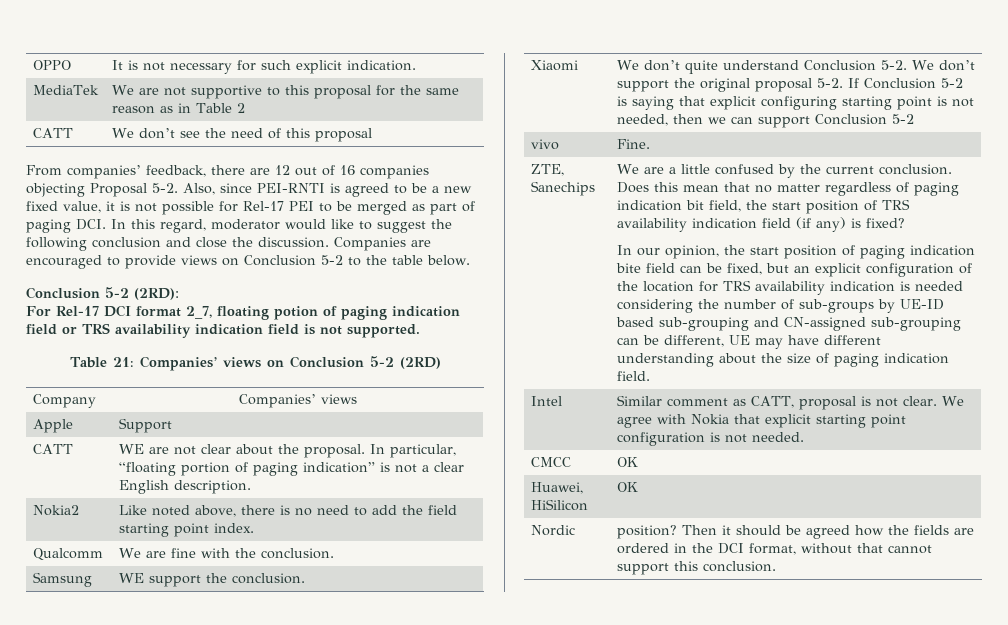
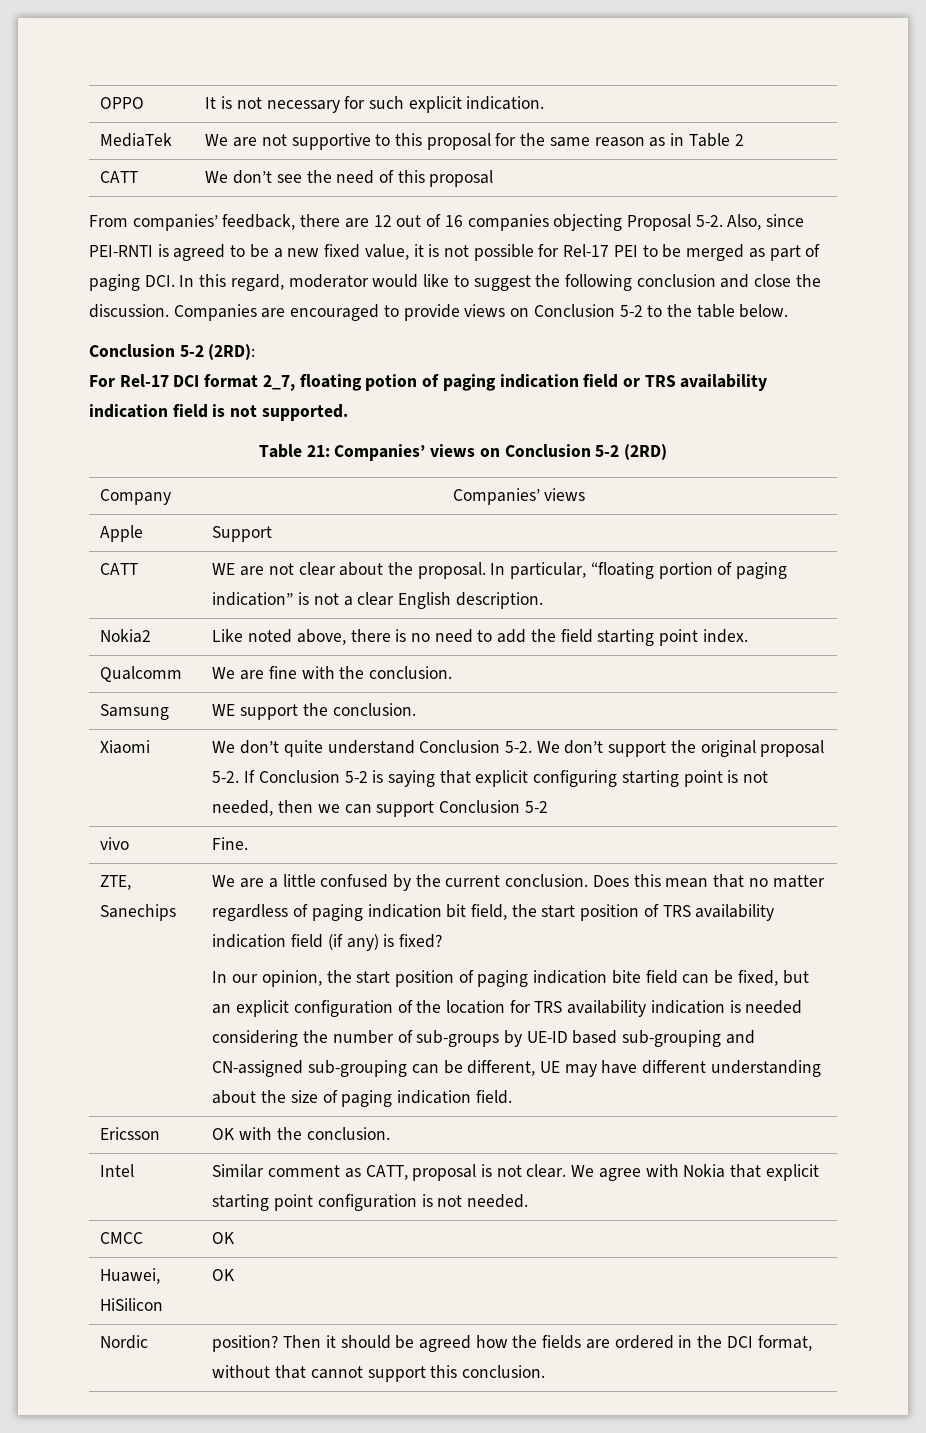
(650, 376) none -> [100,1127,161,1140] [212,1127,390,1140] // Ericsson | OK with the conclusion.

